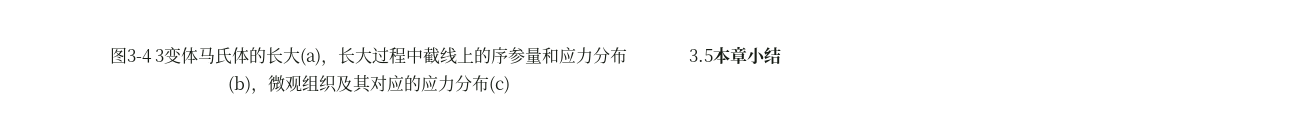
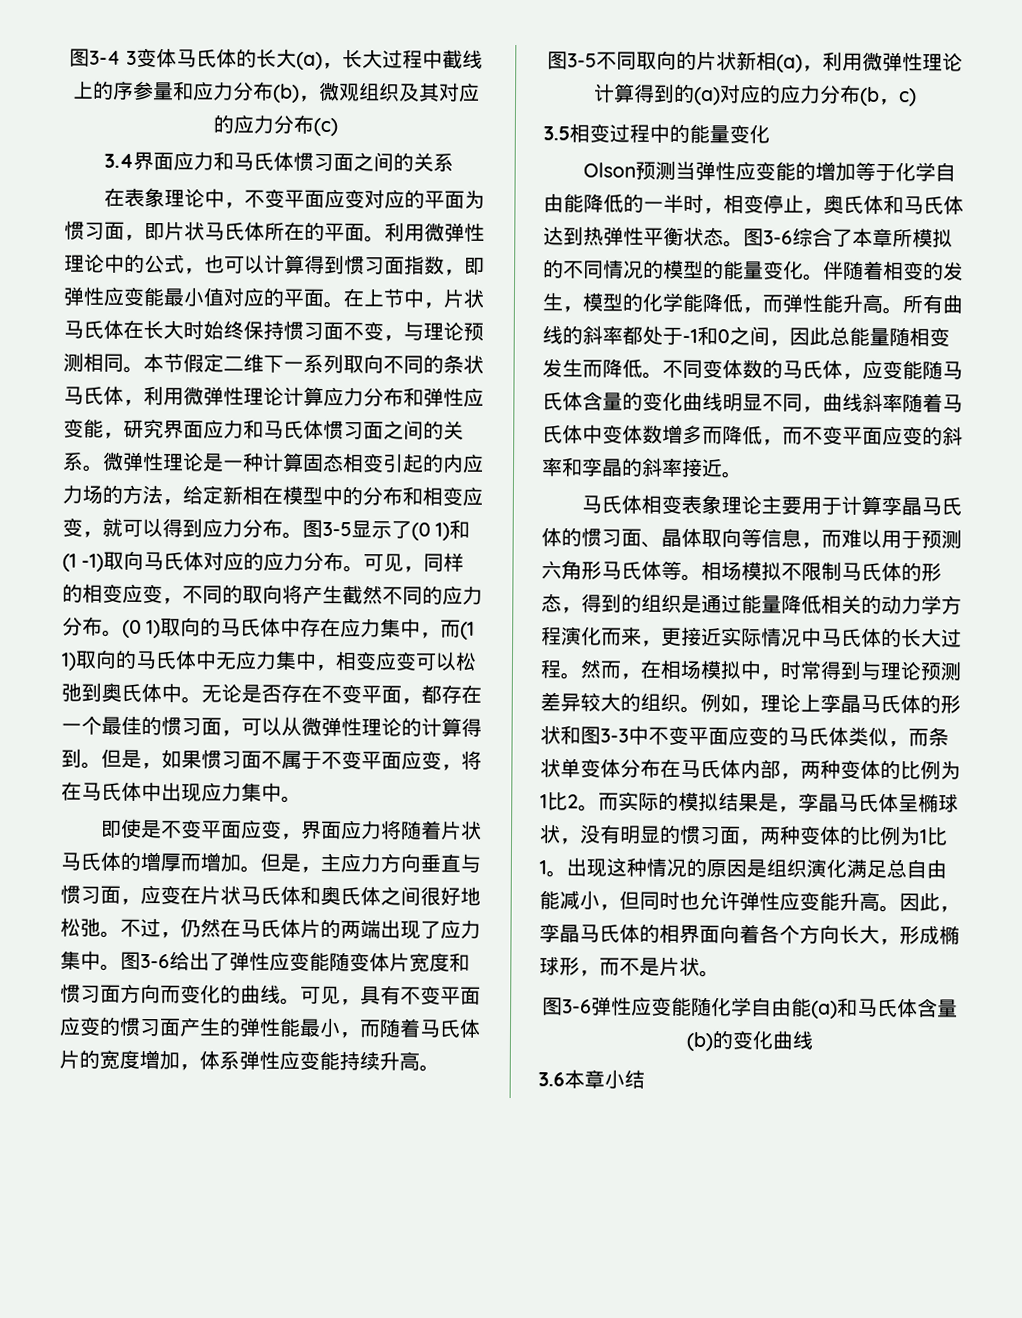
[689,49,713,62] 3.5 -> [103,151,454,172] [103,187,485,209] [64,220,485,243] [64,253,485,276] [63,286,485,309] [63,319,484,342] [63,352,484,374] [63,385,484,407] [63,418,464,440] [63,451,484,473] [62,484,483,506] [62,517,471,541] [62,550,465,573] [62,583,483,605] [62,616,476,640] [61,649,477,672] [61,682,482,705] [61,715,482,737] [61,748,482,771] [61,781,302,803] [100,818,482,840] [60,851,481,873] [60,884,481,906] [60,917,481,940] [60,950,470,972] [60,983,481,1006] [59,1016,481,1039] [59,1049,440,1072] [547,50,963,73] [593,83,917,107] [543,123,770,144] [582,160,956,182] [543,193,964,215] [543,226,953,248] [543,259,964,281] [542,292,963,315] [542,325,950,347] [542,358,963,380] [542,391,963,413] [542,424,963,446] [541,457,743,479] [580,494,962,516] [541,527,962,549] [541,560,942,582] [541,593,962,615] [541,626,962,648] [540,659,961,681] [540,692,961,714] [540,725,949,748] [540,758,961,780] [540,791,959,813] [540,824,948,846] [539,857,947,879] [539,890,960,913] [539,923,960,946] [539,956,720,978] [542,996,958,1019] [685,1030,813,1052] [538,1072,565,1087] 3.4界面应力和马氏体惯习面之间的关系 // 在表象理论中，不变平面应变对应的平面为惯习面，即片状马氏体所在的平面。利用微弹性理论中的公式，也可以计算得到惯习面指数，即弹性应变能最小值对应的平面。在上节中，片状马氏体在长大时始终保持惯习面不变，与理论预测相同。本节假定二维下一系列取向不同的条状马氏体，利用微弹性理论计算应力分布和弹性应变能，研究界面应力和马氏体惯习面之间的关系。微弹性理论是一种计算固态相变引起的内应力场的方法，给定新相在模型中的分布和相变应变，就可以得到应力分布。图3-5显示了(0 1)和(1 -1)取向马氏体对应的应力分布。可见，同样的相变应变，不同的取向将产生截然不同的应力分布。(0 1)取向的马氏体中存在应力集中，而(1 1)取向的马氏体中无应力集中，相变应变可以松弛到奥氏体中。无论是否存在不变平面，都存在一个最佳的惯习面，可以从微弹性理论的计算得到。但是，如果惯习面不属于不变平面应变，将在马氏体中出现应力集中。 // 即使是不变平面应变，界面应力将随着片状马氏体的增厚而增加。但是，主应力方向垂直与惯习面，应变在片状马氏体和奥氏体之间很好地松弛。不过，仍然在马氏体片的两端出现了应力集中。图3-6给出了弹性应变能随变体片宽度和惯习面方向而变化的曲线。可见，具有不变平面应变的惯习面产生的弹性能最小，而随着马氏体片的宽度增加，体系弹性应变能持续升高。 // 图3-5不同取向的片状新相(a)，利用微弹性理论计算得到的(a)对应的应力分布(b，c) // 3.5相变过程中的能量变化 // Olson预测当弹性应变能的增加等于化学自由能降低的一半时，相变停止，奥氏体和马氏体达到热弹性平衡状态。图3-6综合了本章所模拟的不同情况的模型的能量变化。伴随着相变的发生，模型的化学能降低，而弹性能升高。所有曲线的斜率都处于-1和0之间，因此总能量随相变发生而降低。不同变体数的马氏体，应变能随马氏体含量的变化曲线明显不同，曲线斜率随着马氏体中变体数增多而降低，而不变平面应变的斜率和孪晶的斜率接近。 // 马氏体相变表象理论主要用于计算孪晶马氏体的惯习面、晶体取向等信息，而难以用于预测六角形马氏体等。相场模拟不限制马氏体的形态，得到的组织是通过能量降低相关的动力学方程演化而来，更接近实际情况中马氏体的长大过程。然而，在相场模拟中，时常得到与理论预测差异较大的组织。例如，理论上孪晶马氏体的形状和图3-3中不变平面应变的马氏体类似，而条状单变体分布在马氏体内部，两种变体的比例为1比2。而实际的模拟结果是，孪晶马氏体呈椭球状，没有明显的惯习面，两种变体的比例为1比1。出现这种情况的原因是组织演化满足总自由能减小，但同时也允许弹性应变能升高。因此，孪晶马氏体的相界面向着各个方向长大，形成椭球形，而不是片状。 // 图3-6弹性应变能随化学自由能(a)和马氏体含量(b)的变化曲线 // 3.6

